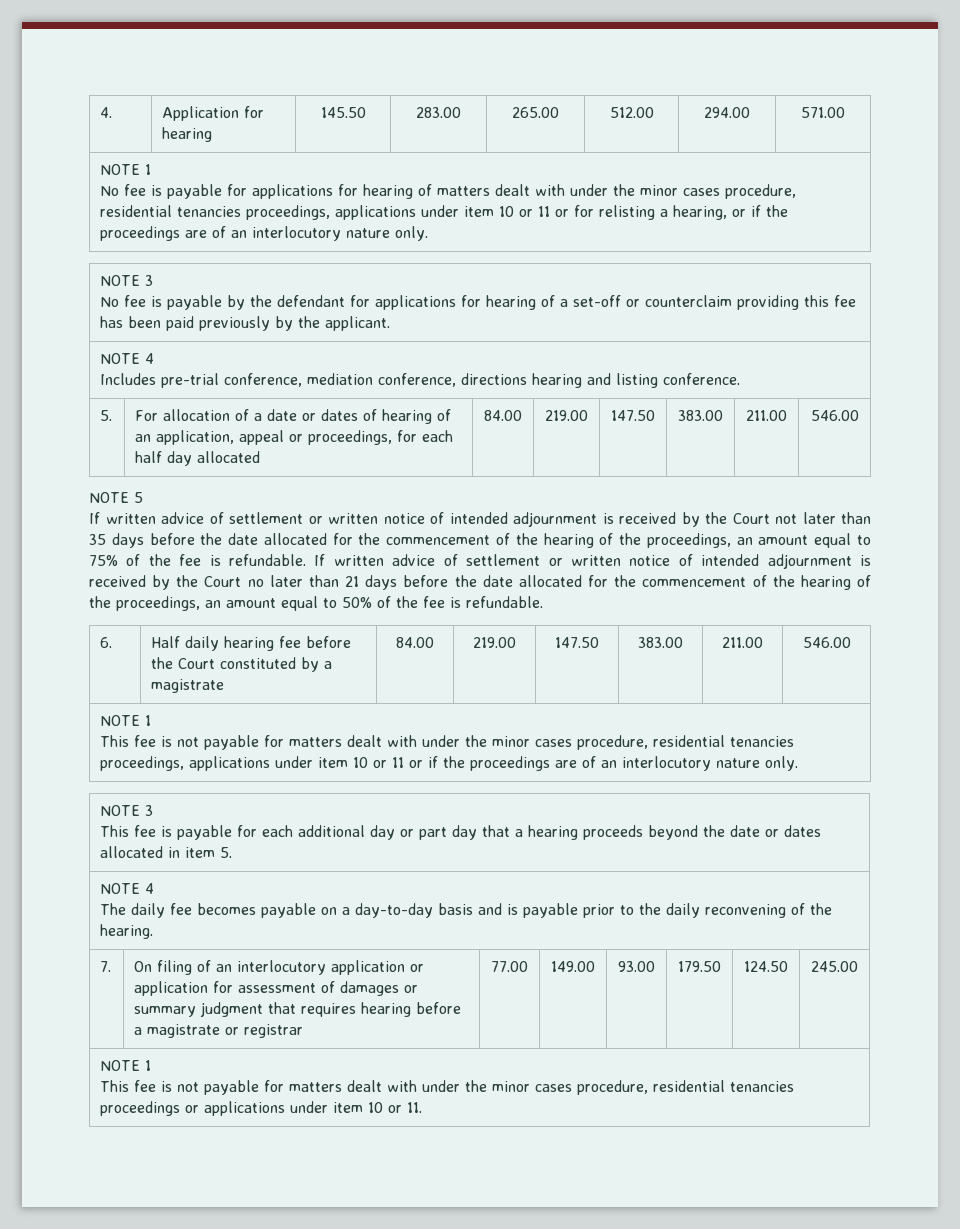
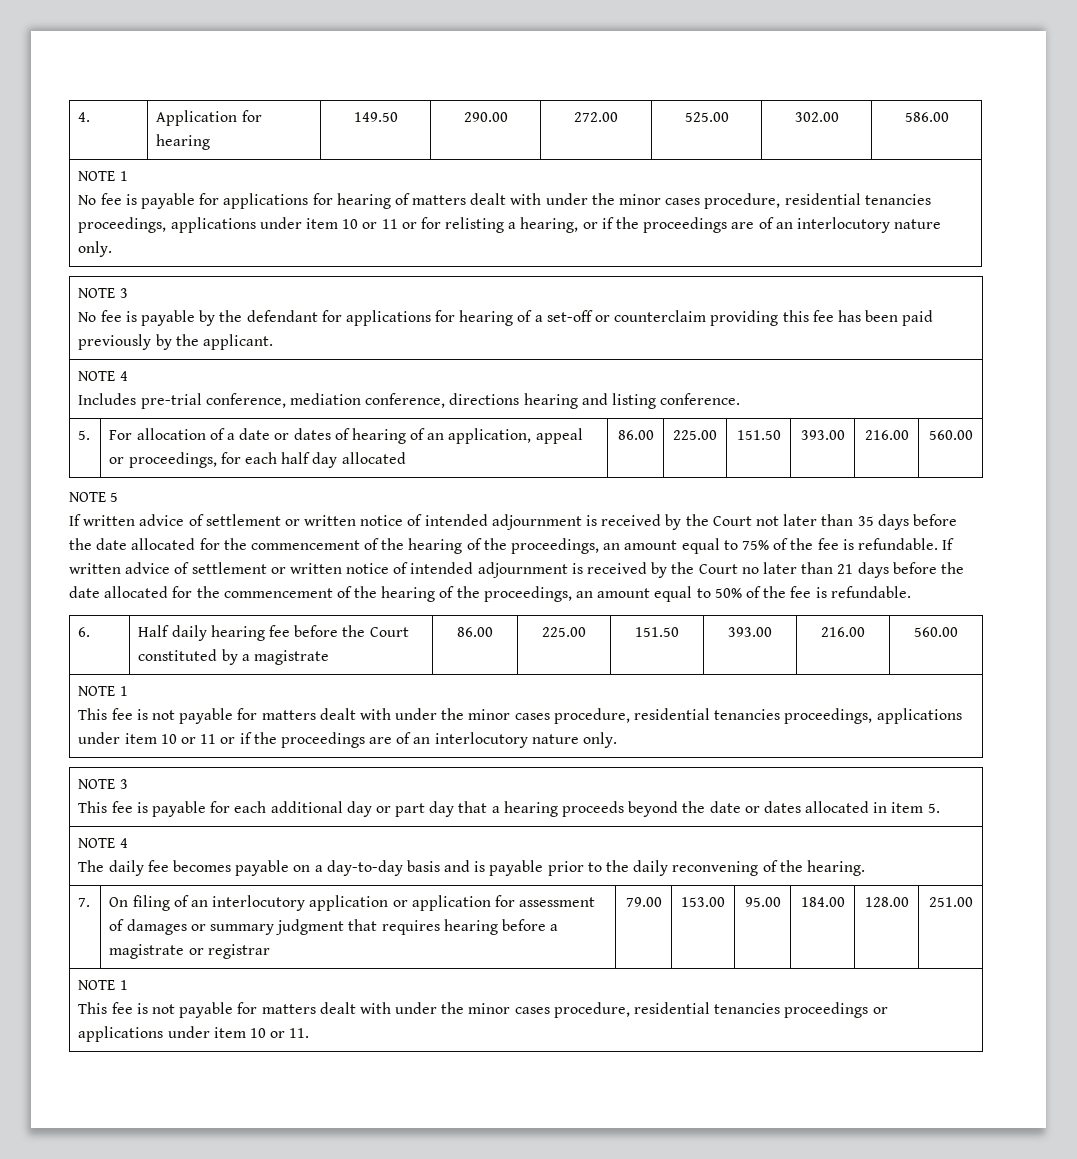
[320,107,366,118] [416,107,461,118] [512,107,559,118] [609,107,654,118] [704,107,750,118] [801,107,845,118] 145.50 | 283.00 | 265.00 | 512.00 | 294.00 | 571.00 -> [353,112,398,122] [463,112,508,122] [574,112,618,122] [684,112,729,122] [794,112,839,122] [904,112,949,122] 149.50 | 290.00 | 272.00 | 525.00 | 302.00 | 586.00
[484,410,522,421] [545,410,588,421] [611,410,655,421] [678,410,723,421] [746,410,787,421] [810,410,859,421] 84.00 | 219.00 | 147.50 | 383.00 | 211.00 | 546.00 -> [617,430,654,440] [673,430,717,440] [736,430,781,440] [800,430,845,440] [864,430,909,440] [928,430,973,440] 86.00 | 225.00 | 151.50 | 393.00 | 216.00 | 560.00
[396,637,434,648] [473,637,516,648] [555,637,599,648] [638,637,683,648] [722,637,763,648] [802,637,851,648] 84.00 | 219.00 | 147.50 | 383.00 | 211.00 | 546.00 -> [457,627,493,637] [542,627,586,637] [635,627,679,637] [728,627,772,637] [821,627,865,637] [914,627,958,637] 86.00 | 225.00 | 151.50 | 393.00 | 216.00 | 560.00
[491,961,528,972] [551,961,595,972] [618,961,655,972] [678,961,721,972] [744,961,788,972] [811,961,858,972] 77.00 | 149.00 | 93.00 | 179.50 | 124.50 | 245.00 -> [625,897,662,907] [681,897,725,907] [744,897,781,907] [800,897,845,907] [864,897,909,907] [928,897,973,907] 79.00 | 153.00 | 95.00 | 184.00 | 128.00 | 251.00

